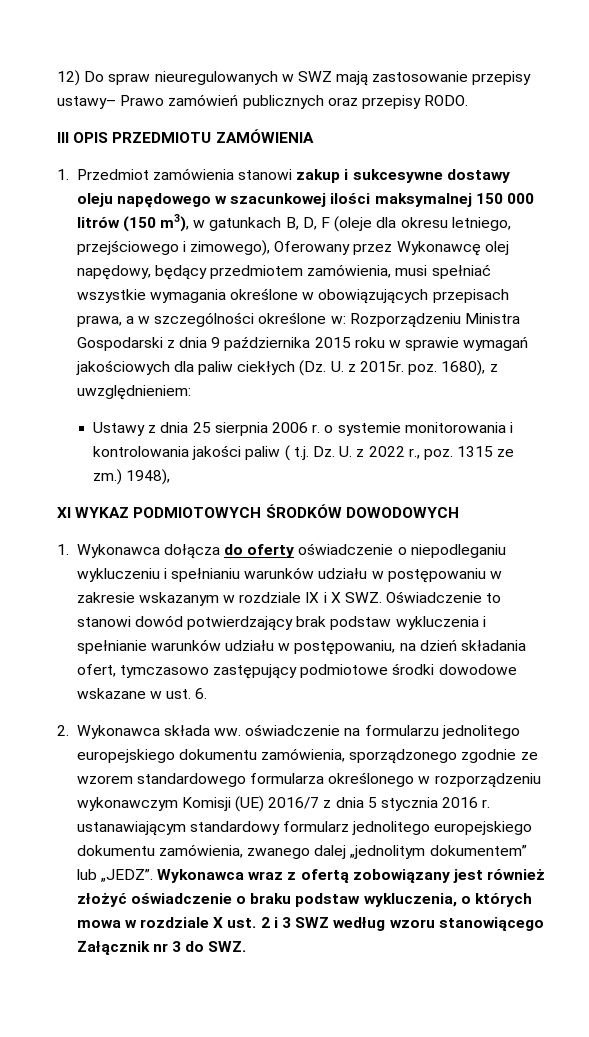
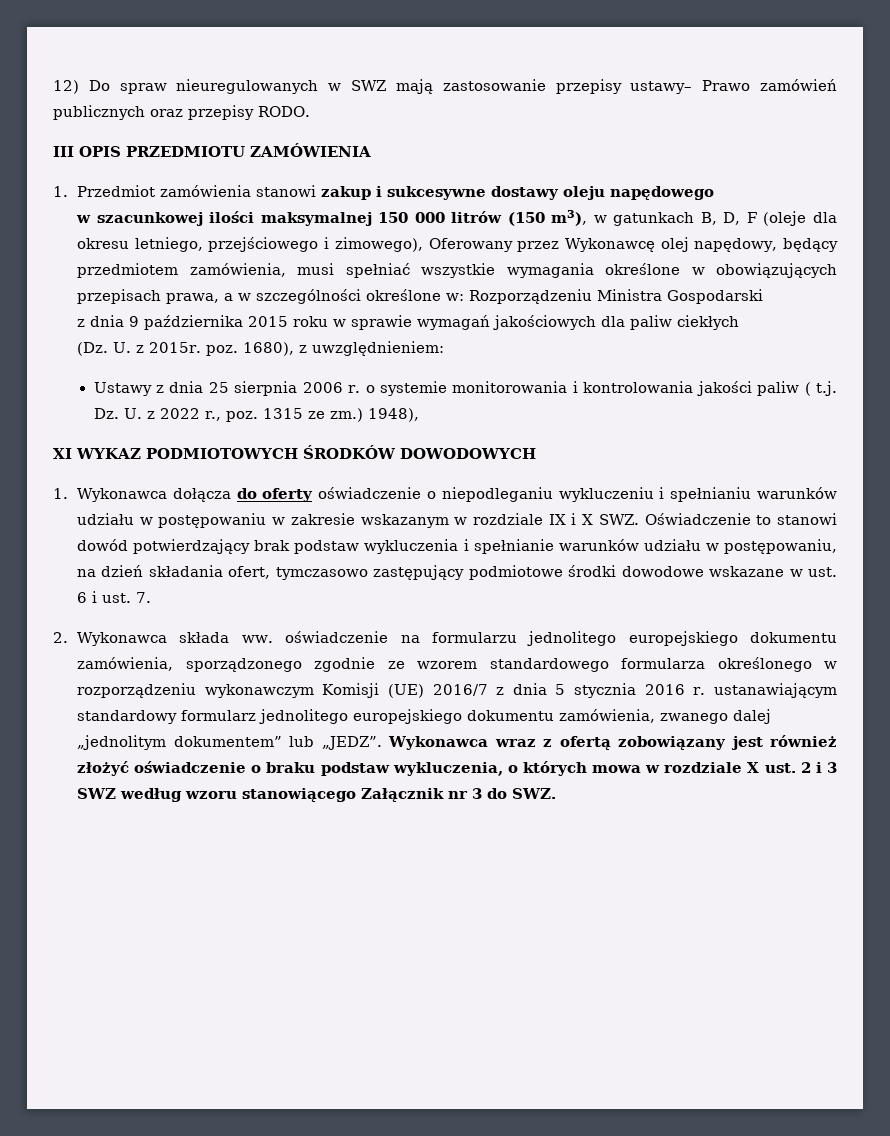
(211, 200) none -> (715, 193) //
(163, 344) none -> (764, 296) //
(296, 368) none -> (740, 322) //
[195,688,208,699] 6. -> [77,591,152,603] 6 i ust. 7.

